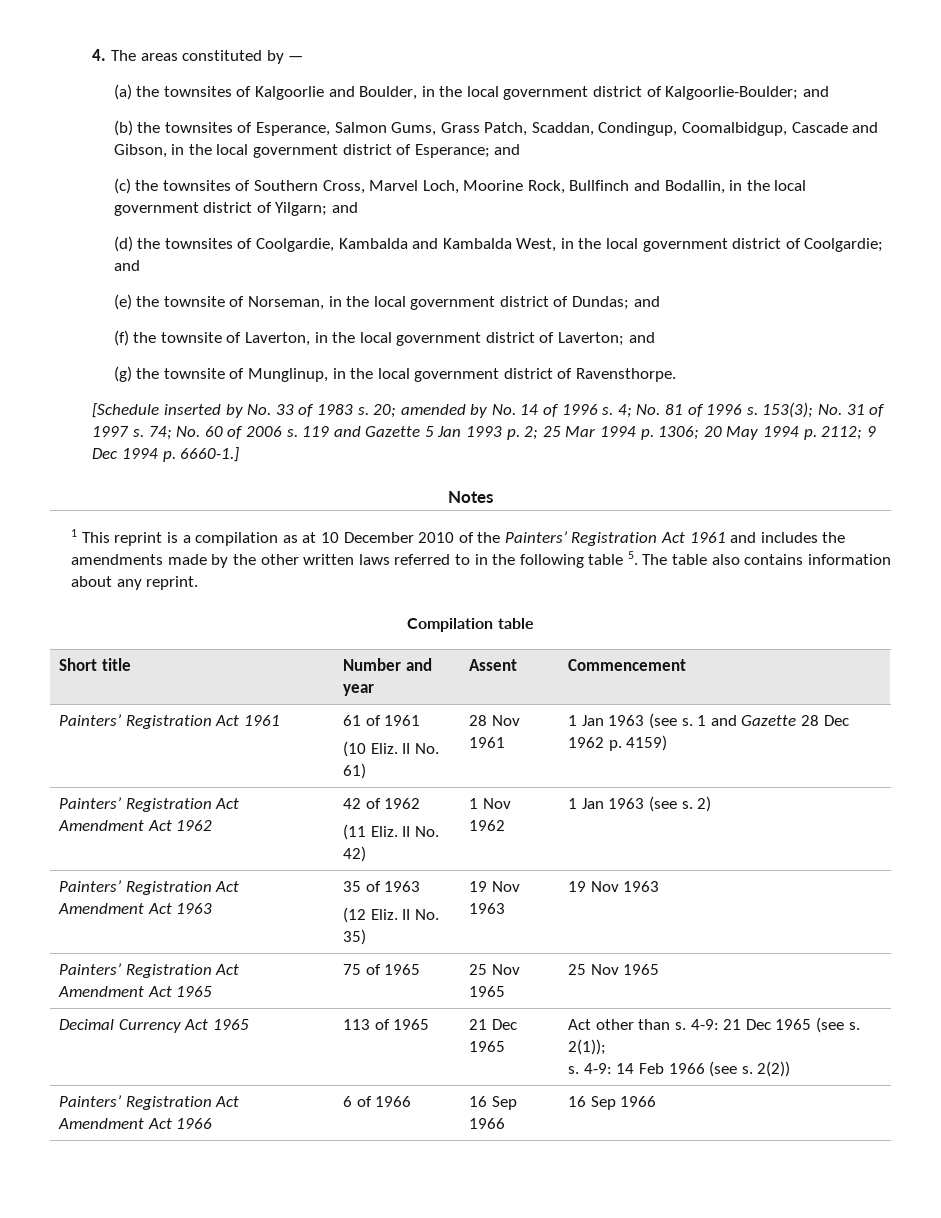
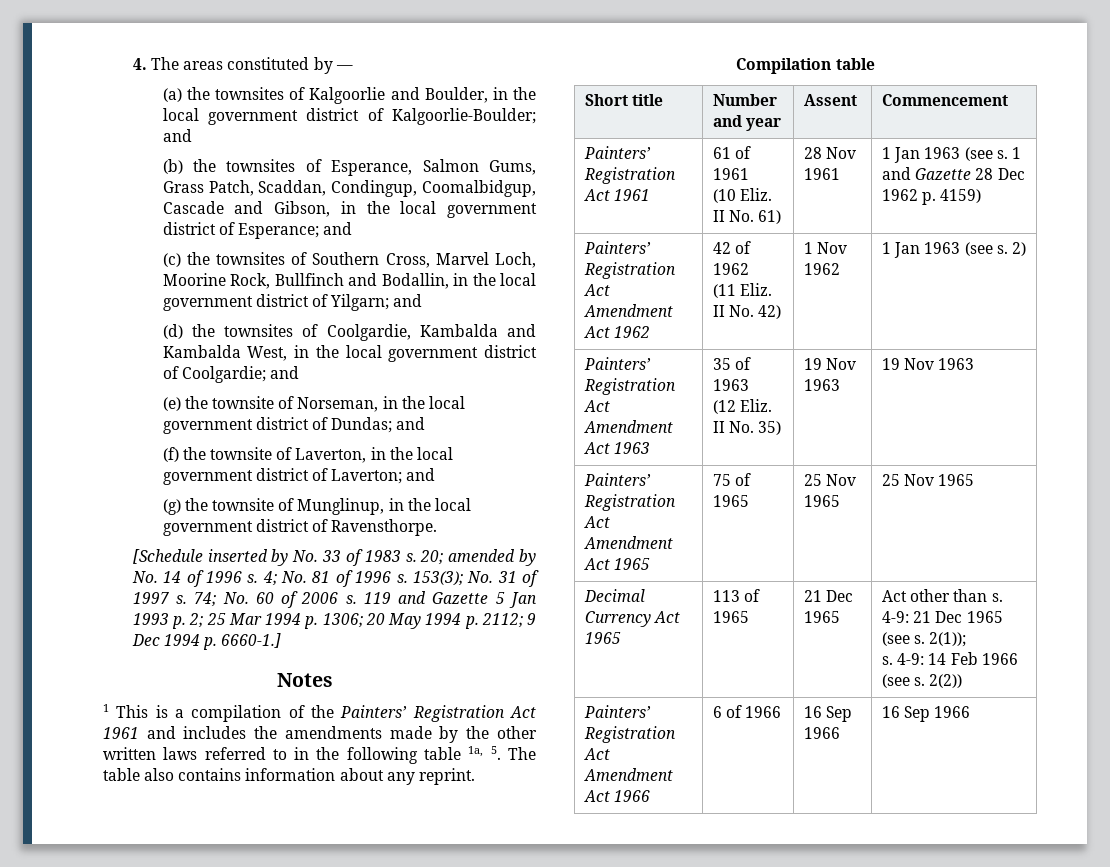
[114,532,163,546] reprint -> (149, 711) none
[282,532,455,543] as at 10 December 2010 -> (282, 713) none
(624, 559) none -> [468,746,484,757] 1a,

